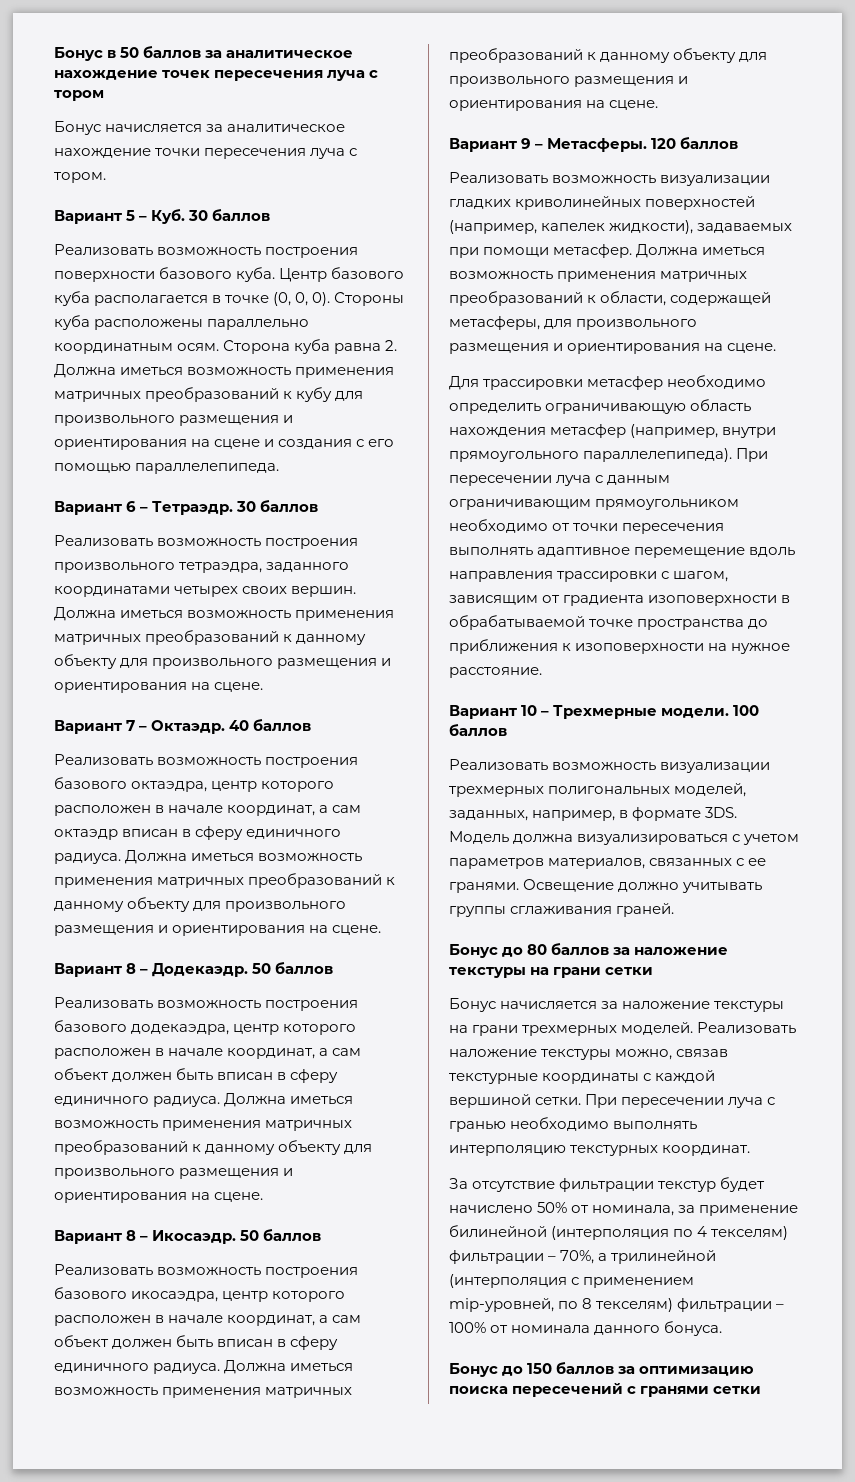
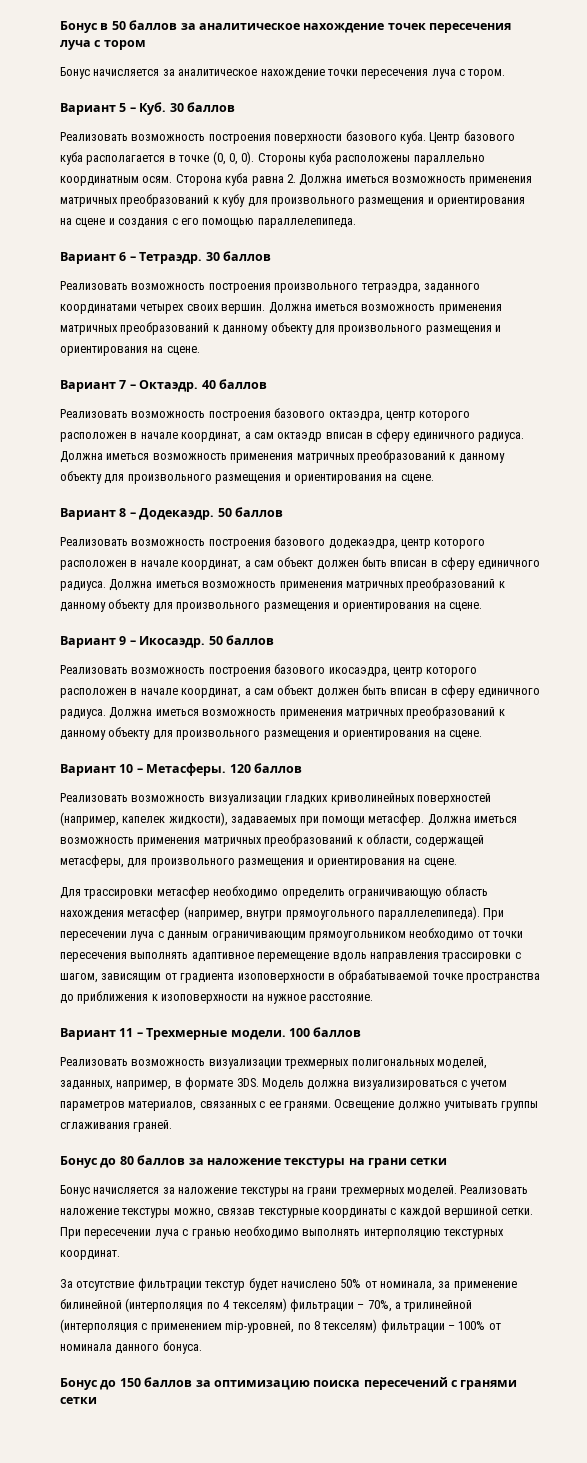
[126,1230,137,1241] 8 -> [119,636,127,645] 9
[521,138,532,149] 9 -> [119,764,134,773] 10
[521,705,538,716] 10 -> [119,1028,134,1037] 11

